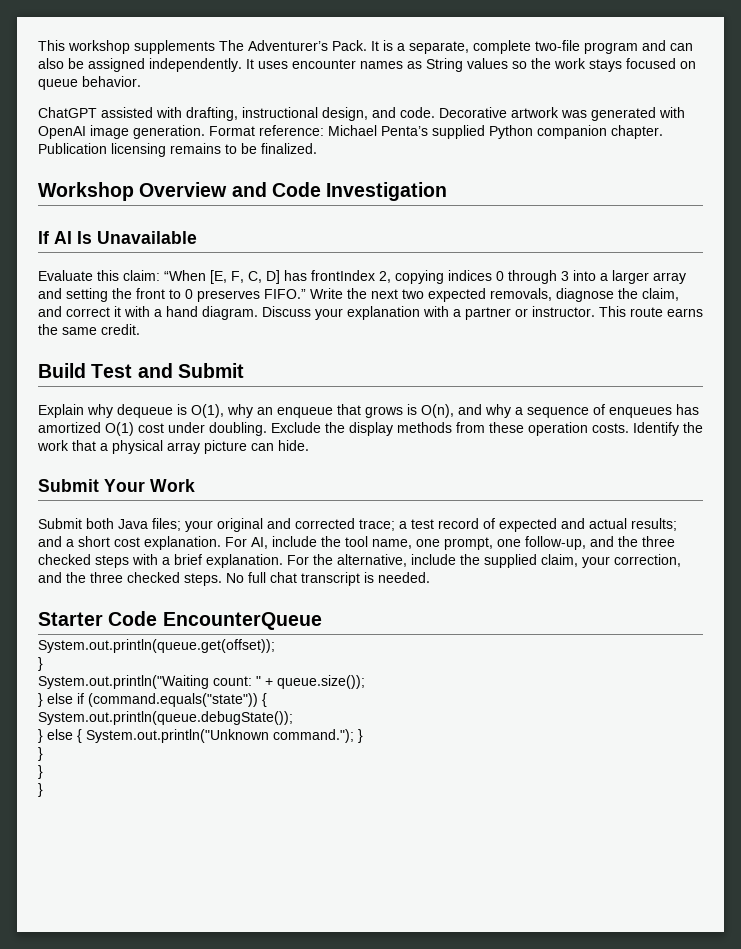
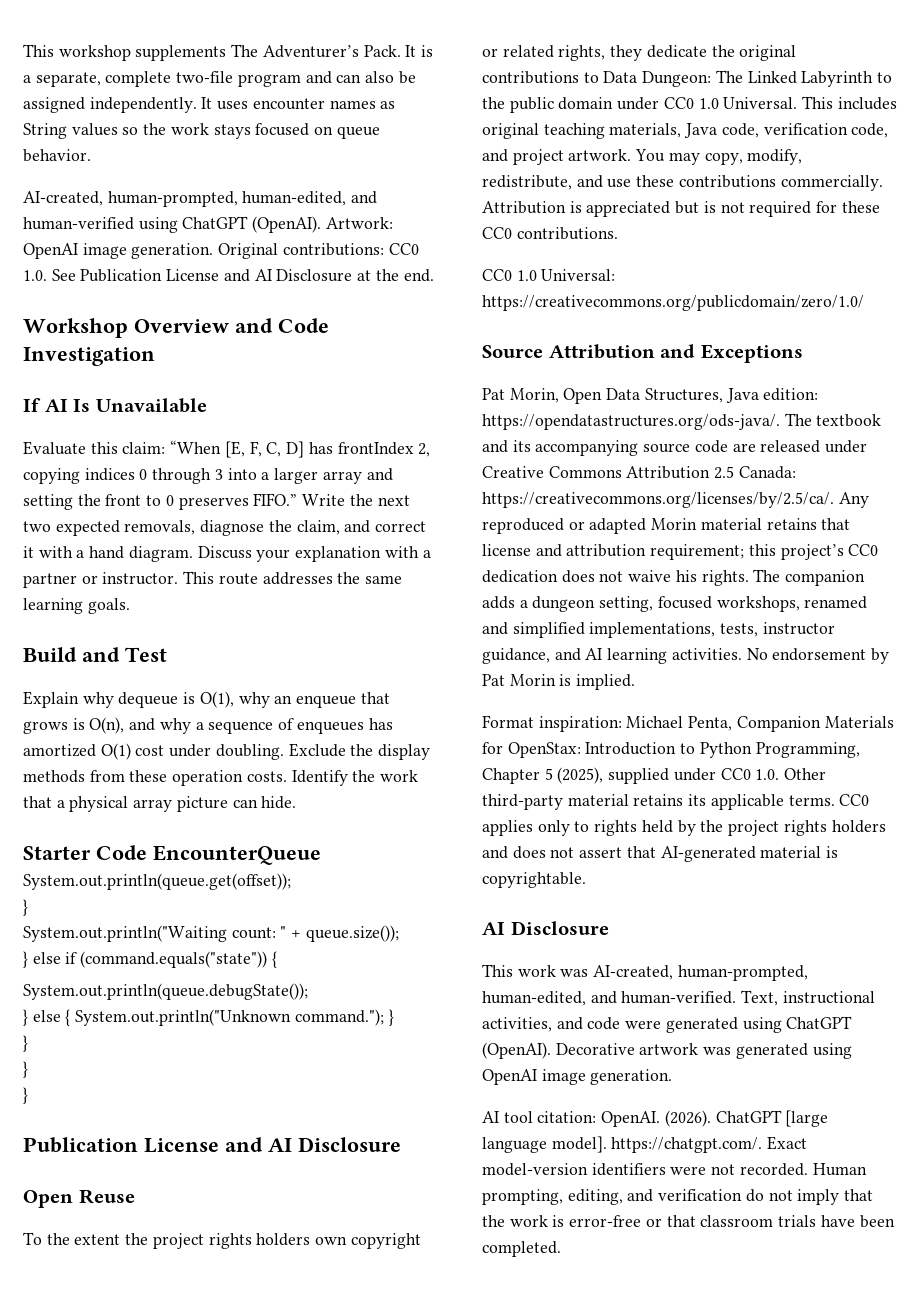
[38,107,685,121] [38,125,663,139] [38,143,317,157] ChatGPT assisted with drafting, instructional design, and code. Decorative artwork was generated with OpenAI image generation. Format reference: Michael Penta’s supplied Python companion chapter. Publication licensing remains to be finalized. -> [23,191,378,207] [23,216,393,233] [23,243,419,259] [23,269,434,282] AI-created, human-prompted, human-edited, and human-verified using ChatGPT (OpenAI). Artwork: OpenAI image generation. Original contributions: CC0 1.0. See Publication License and AI Disclosure at the end.
[667,308,703,317] earns -> [262,572,333,585] addresses
[101,324,140,335] credit. -> [23,598,130,614] learning goals.
(86, 370) none -> [82,647,120,662] and
[137,363,244,378] and Submit -> (167, 654) none
[38,479,195,492] [38,518,677,532] [38,536,675,550] [38,554,681,568] [38,572,430,586] // Submit Your Work // Submit both Java files; your original and corrected trace; a test record of expected and actual results; and a short cost explanation. For AI, include the tool name, one prompt, one follow-up, and the three checked steps with a brief explanation. For the alternative, include the supplied claim, your correction, and the three checked steps. No full chat transcript is needed. -> (297, 802) none
(43, 790) none -> [23,1137,401,1153] [23,1189,135,1208] [23,1232,421,1249] [482,45,797,61] [482,70,893,87] [482,96,897,113] [482,123,889,139] [482,149,803,165] [482,175,883,191] [482,201,880,217] [482,227,618,240] [482,269,616,281] [482,295,864,311] [482,344,803,363] [482,388,819,404] [482,413,882,430] [482,440,868,456] [482,466,796,479] [482,492,869,508] [482,518,851,534] [482,544,879,560] [482,569,866,586] [482,596,868,612] [482,622,835,638] [482,648,890,664] [482,674,636,690] [482,715,894,732] [482,742,860,758] [482,767,827,784] [482,794,870,810] [482,820,886,836] [482,846,839,862] [482,872,586,888] [482,921,609,935] [482,964,808,981] [482,990,875,1006] [482,1016,853,1033] [482,1042,852,1059] [482,1069,673,1085] [482,1110,829,1127] [482,1136,808,1153] [482,1163,867,1176] [482,1189,874,1205] [482,1215,895,1228] [482,1241,561,1257] // Publication License and AI Disclosure // Open Reuse // To the extent the project rights holders own copyright or related rights, they dedicate the original contributions to Data Dungeon: The Linked Labyrinth to the public domain under CC0 1.0 Universal. This includes original teaching materials, Java code, verification code, and project artwork. You may copy, modify, redistribute, and use these contributions commercially. Attribution is appreciated but is not required for these CC0 contributions. // CC0 1.0 Universal: https://creativecommons.org/publicdomain/zero/1.0/ // Source Attribution and Exceptions // Pat Morin, Open Data Structures, Java edition: https://opendatastructures.org/ods-java/. The textbook and its accompanying source code are released under Creative Commons Attribution 2.5 Canada: https://creativecommons.org/licenses/by/2.5/ca/. Any reproduced or adapted Morin material retains that license and attribution requirement; this project’s CC0 dedication does not waive his rights. The companion adds a dungeon setting, focused workshops, renamed and simplified implementations, tests, instructor guidance, and AI learning activities. No endorsement by Pat Morin is implied. // Format inspiration: Michael Penta, Companion Materials for OpenStax: Introduction to Python Programming, Chapter 5 (2025), supplied under CC0 1.0. Other third-party material retains its applicable terms. CC0 applies only to rights held by the project rights holders and does not assert that AI-generated material is copyrightable. // AI Disclosure // This work was AI-created, human-prompted, human-edited, and human-verified. Text, instructional activities, and code were generated using ChatGPT (OpenAI). Decorative artwork was generated using OpenAI image generation. // AI tool citation: OpenAI. (2026). ChatGPT [large language model]. https://chatgpt.com/. Exact model-version identifiers were not recorded. Human prompting, editing, and verification do not imply that the work is error-free or that classroom trials have been completed.

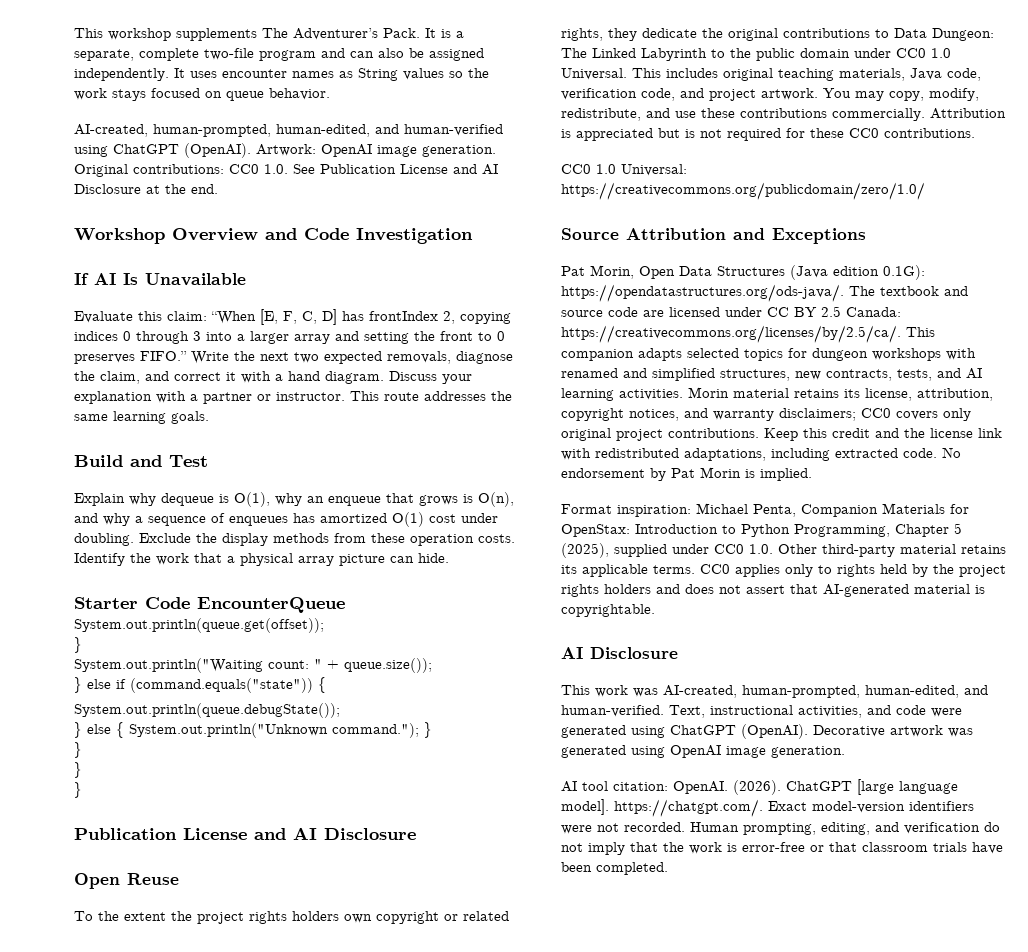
[644,388,819,403] Structures, Java edition: -> [717,265,925,280] Structures (Java edition 0.1G):
[512,440,639,456] its accompanying -> (968, 291) none
[760,440,868,453] [482,466,796,479] [482,492,869,508] [482,518,851,534] [482,544,879,560] [482,569,866,586] [482,596,868,612] [482,622,835,638] [482,648,742,664] released under Creative Commons Attribution 2.5 Canada: https://creativecommons.org/licenses/by/2.5/ca/. Any reproduced or adapted Morin material retains that license and attribution requirement; this project’s CC0 dedication does not waive his rights. The companion adds a dungeon setting, focused workshops, renamed and simplified implementations, tests, instructor guidance, and AI learning activities. -> [669,306,901,317] [561,325,935,343] [561,348,976,361] [561,368,982,381] [561,387,993,401] [561,408,971,421] [561,428,1002,441] [561,448,937,461] licensed under CC BY 2.5 Canada: https://creativecommons.org/licenses/by/2.5/ca/. This companion adapts selected topics for dungeon workshops with renamed and simplified structures, new contracts, tests, and AI learning activities. Morin material retains its license, attribution, copyright notices, and warranty disclaimers; CC0 covers only original project contributions. Keep this credit and the license link with redistributed adaptations, including extracted code.

